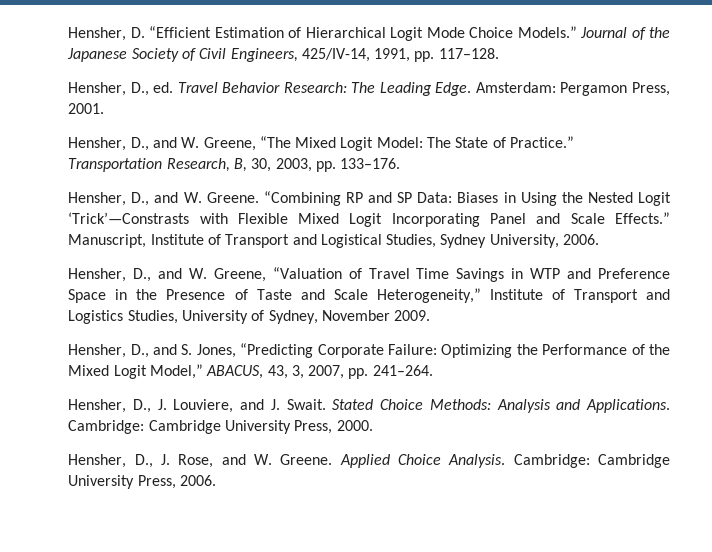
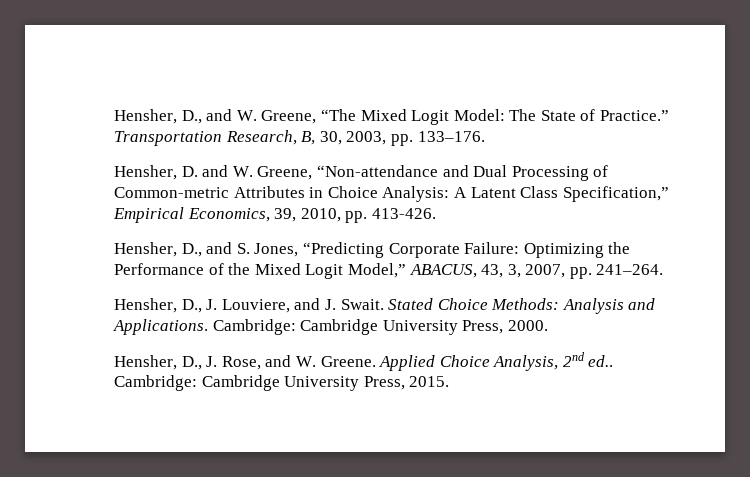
[68,26,670,41] [67,48,499,62] [68,82,670,96] [68,103,105,114] [68,137,127,151] Hensher, D. “Efficient Estimation of Hierarchical Logit Mode Choice Models.” Journal of the Japanese Society of Civil Engineers, 425/IV-14, 1991, pp. 117–128. // Hensher, D., ed. Travel Behavior Research: The Leading Edge. Amsterdam: Pergamon Press, 2001. // Hensher, -> [113,109,177,124] Hensher,
[131,191,672,206] [68,212,670,227] [68,234,600,248] [68,267,670,282] [68,288,670,303] [68,310,431,324] D., and W. Greene. “Combining RP and SP Data: Biases in Using the Nested Logit ‘Trick’—Constrasts with Flexible Mixed Logit Incorporating Panel and Scale Effects.” Manuscript, Institute of Transport and Logistical Studies, Sydney University, 2006. // Hensher, D., and W. Greene, “Valuation of Travel Time Savings in WTP and Preference Space in the Presence of Taste and Scale Heterogeneity,” Institute of Transport and Logistics Studies, University of Sydney, November 2009. -> [181,165,609,181] [113,186,669,202] [112,207,436,223] D. and W. Greene, “Non-attendance and Dual Processing of Common-metric Attributes in Choice Analysis: A Latent Class Specification,” Empirical Economics, 39, 2010, pp. 413-426.
[448,454,670,468] [68,475,216,489] Analysis. Cambridge: Cambridge University Press, 2006. -> [493,352,614,371] [113,375,450,391] Analysis, 2nd ed.. Cambridge: Cambridge University Press, 2015.

